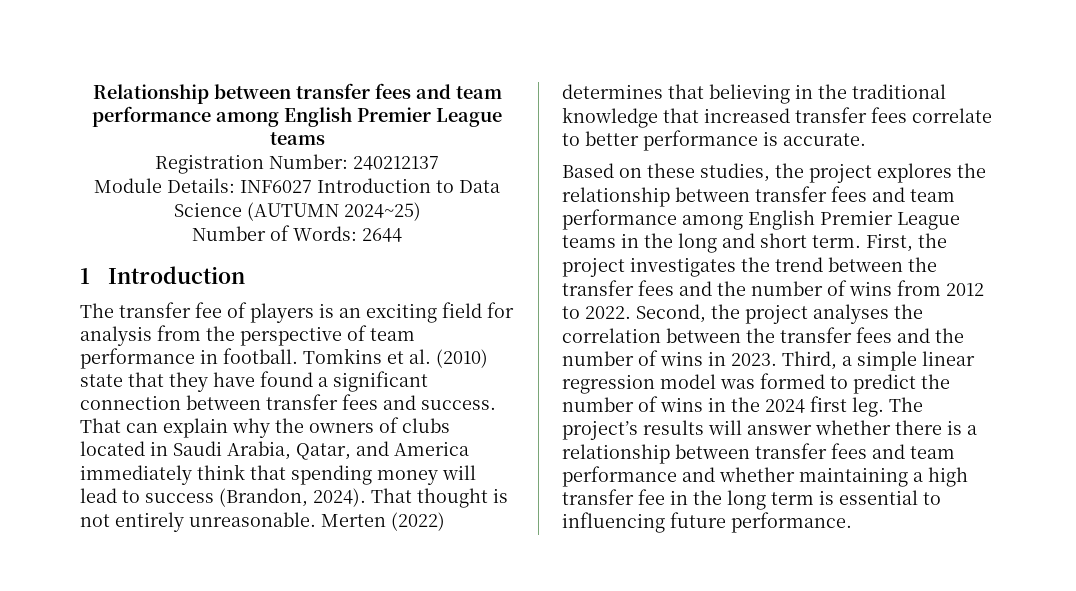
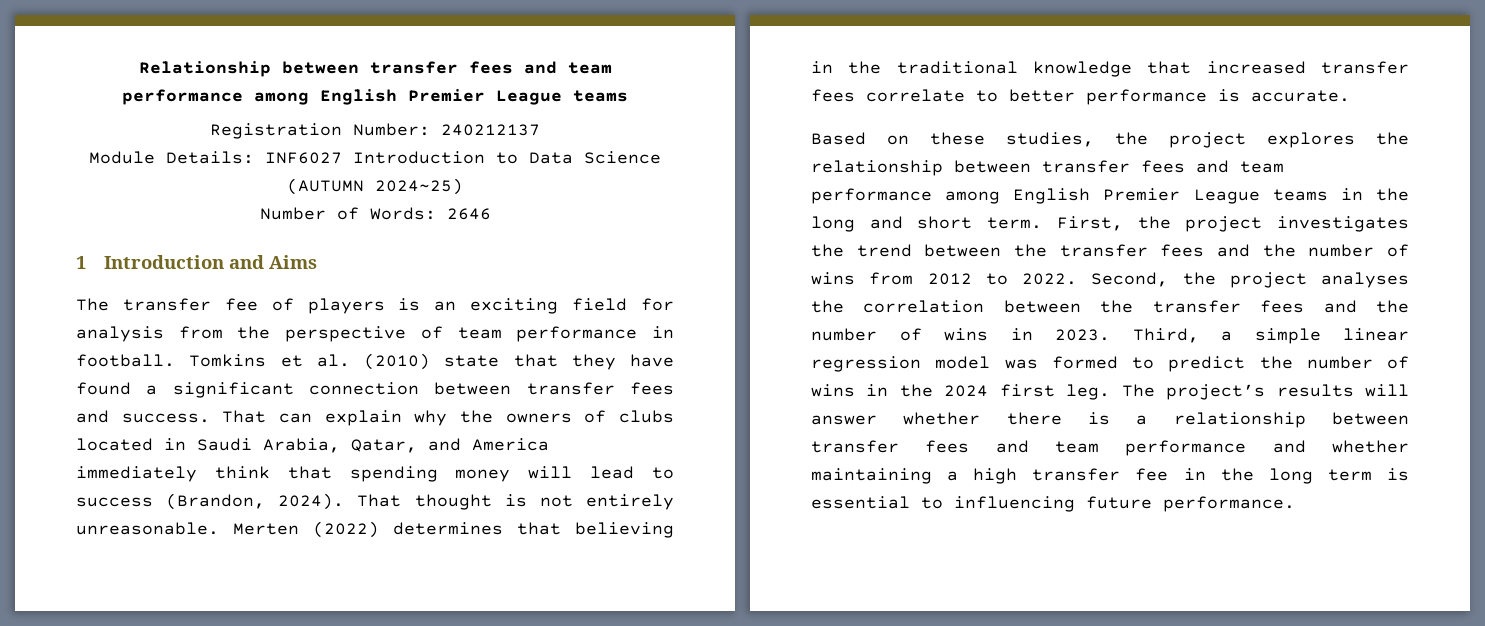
[362,228,402,242] 2644 -> [446,208,491,220] 2646
(245, 275) none -> [229,255,318,269] and Aims

